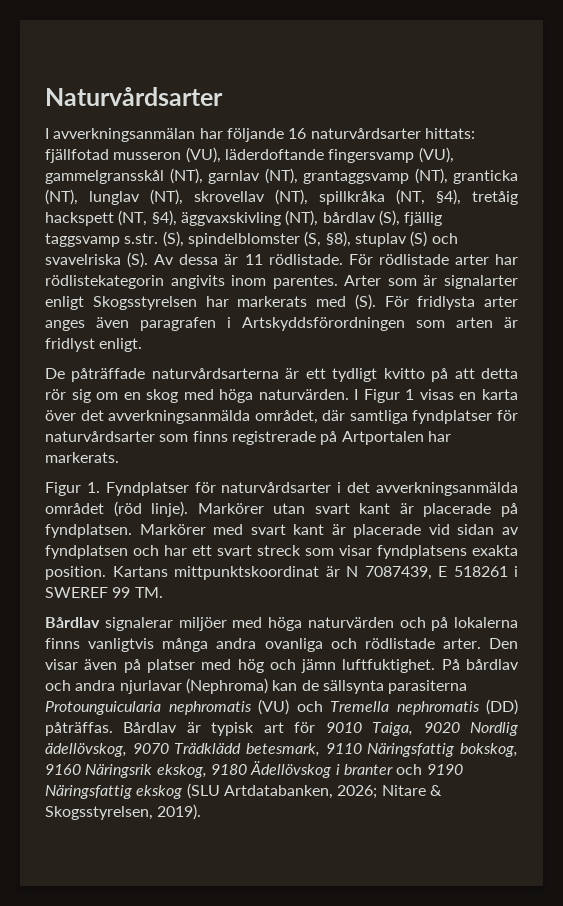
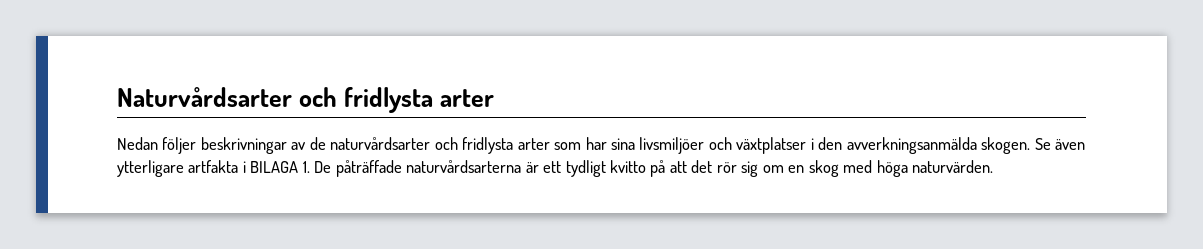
[45,128,475,142] [45,147,454,163] [45,168,518,184] [45,189,518,205] [45,210,443,226] [45,231,458,247] [45,252,518,268] [45,275,518,289] [45,294,518,310] [45,317,518,331] [45,338,143,352] // I avverkningsanmälan har följande 16 naturvårdsarter hittats: fjällfotad musseron (VU), läderdoftande fingersvamp (VU), gammelgransskål (NT), garnlav (NT), grantaggsvamp (NT), granticka (NT), lunglav (NT), skrovellav (NT), spillkråka (NT, §4), tretåig hackspett (NT, §4), äggvaxskivling (NT), bårdlav (S), fjällig taggsvamp s.str. (S), spindelblomster (S, §8), stuplav (S) och svavelriska (S). Av dessa är 11 rödlistade. För rödlistade arter har rödlistekategorin angivits inom parentes. Arter som är signalarter enligt Skogsstyrelsen har markerats med (S). För fridlysta arter anges även paragrafen i Artskyddsförordningen som arten är fridlyst enligt. // -> [299,87,495,113] [117,137,1086,154] [117,160,310,177] och fridlysta arter // Nedan följer beskrivningar av de naturvårdsarter och fridlysta arter som har sina livsmiljöer och växtplatser i den avverkningsanmälda skogen. Se även ytterligare artfakta i BILAGA 1.
[481,368,518,379] detta -> [691,160,713,173] det
[354,389,519,403] [45,410,518,424] [45,431,451,445] [45,452,119,463] [45,482,518,496] [45,501,518,517] [45,524,519,538] [45,545,518,559] [45,566,518,580] [45,587,163,598] [45,617,518,631] [45,638,518,652] [45,659,519,673] [45,678,468,694] [45,699,518,715] [45,722,519,736] [45,743,518,757] [45,761,463,778] [45,783,442,799] [45,804,202,820] I Figur 1 visas en karta över det avverkningsanmälda området, där samtliga fyndplatser för naturvårdsarter som finns registrerade på Artportalen har markerats. // Figur 1. Fyndplatser för naturvårdsarter i det avverkningsanmälda området (röd linje). Markörer utan svart kant är placerade på fyndplatsen. Markörer med svart kant är placerade vid sidan av fyndplatsen och har ett svart streck som visar fyndplatsens exakta position. Kartans mittpunktskoordinat är N 7087439, E 518261 i SWEREF 99 TM. // Bårdlav signalerar miljöer med höga naturvärden och på lokalerna finns vanligtvis många andra ovanliga och rödlistade arter. Den visar även på platser med hög och jämn luftfuktighet. På bårdlav och andra njurlavar (Nephroma) kan de sällsynta parasiterna Protounguicularia nephromatis (VU) och Tremella nephromatis (DD) påträffas. Bårdlav är typisk art för 9010 Taiga, 9020 Nordlig ädellövskog, 9070 Trädklädd betesmark, 9110 Näringsfattig bokskog, 9160 Näringsrik ekskog, 9180 Ädellövskog i branter och 9190 Näringsfattig ekskog (SLU Artdatabanken, 2026; Nitare & Skogsstyrelsen, 2019). -> (994, 166) none

